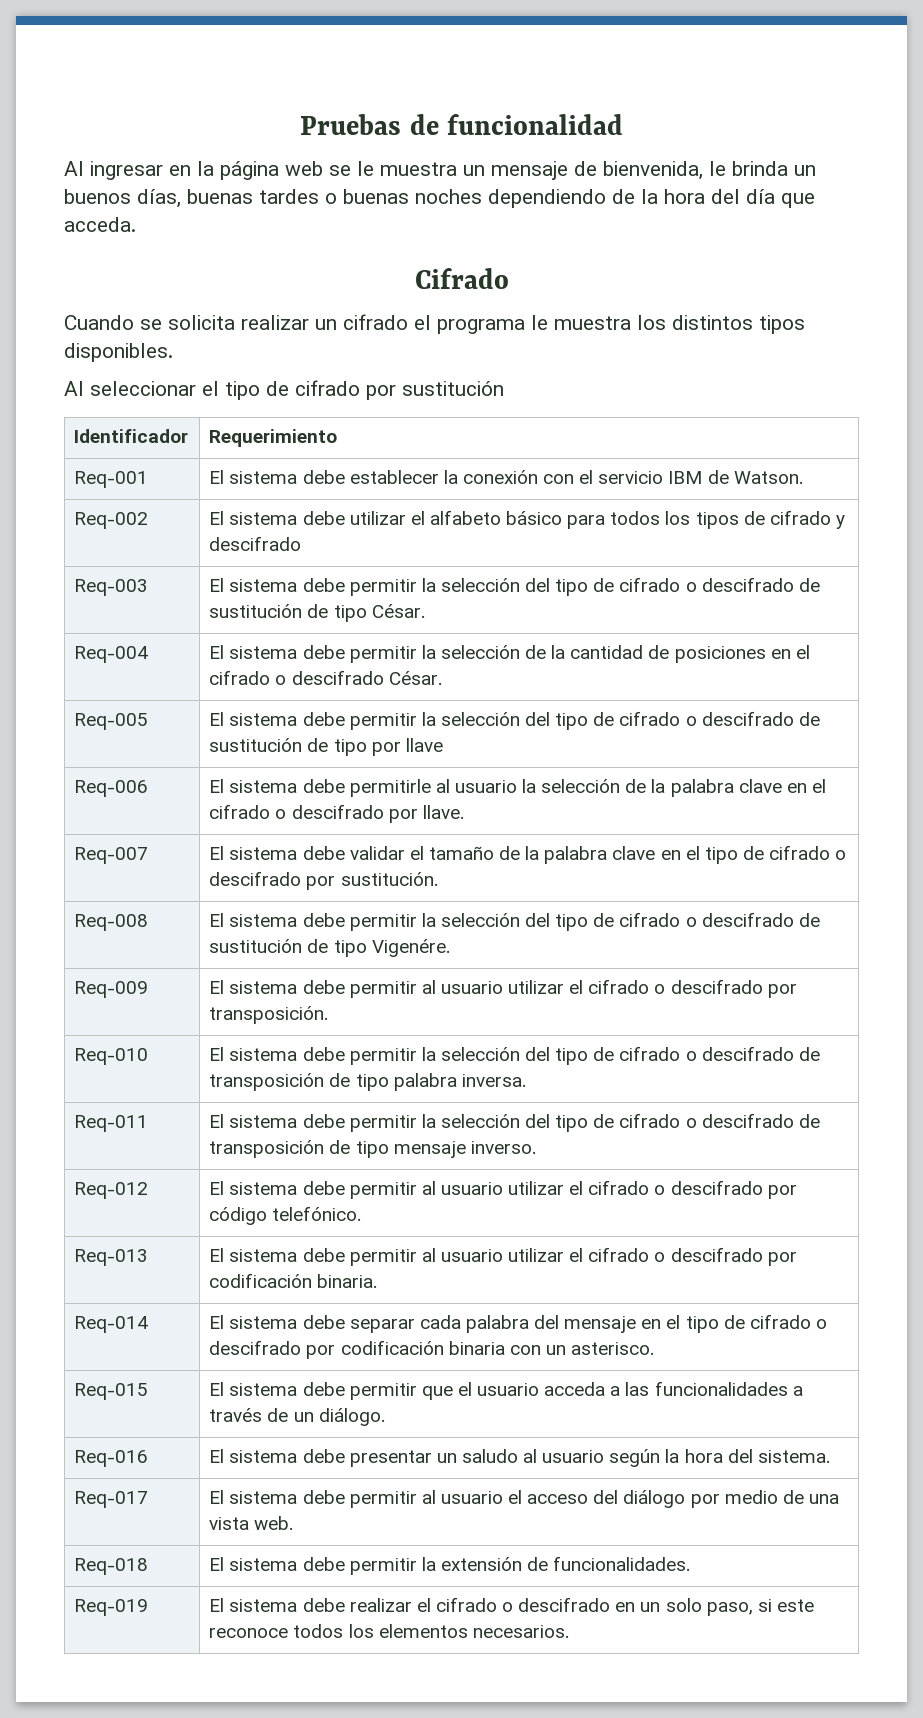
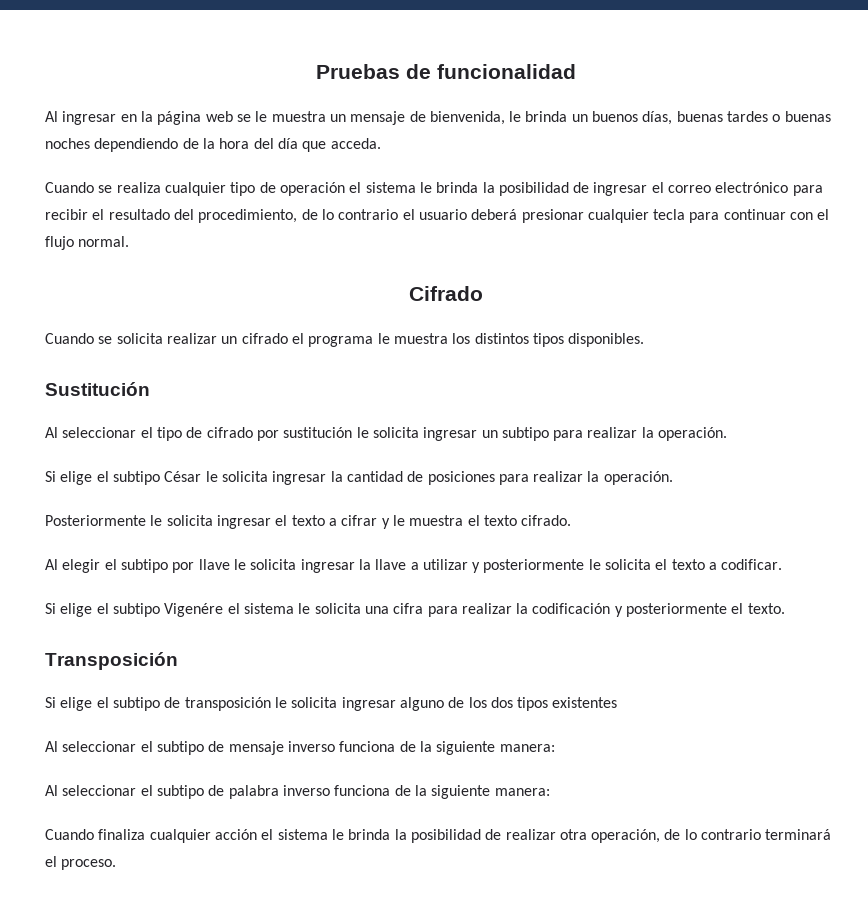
(136, 224) none -> [45,182,823,196] [45,209,830,223] [45,236,130,250] // Cuando se realiza cualquier tipo de operación el sistema le brinda la posibilidad de ingresar el correo electrónico para recibir el resultado del procedimiento, de lo contrario el usuario deberá presionar cualquier tecla para continuar con el flujo normal.
(173, 352) none -> [45,382,150,396] // Sustitución
[74,429,189,443] [209,429,338,447] [74,471,149,488] [209,470,804,484] [74,512,149,529] [209,510,845,529] [209,536,302,551] [74,579,149,596] [209,577,820,596] [209,604,426,622] [74,646,149,663] [209,645,810,663] [209,670,443,685] [74,713,149,730] [209,711,820,730] [209,738,443,756] [74,780,149,797] [209,779,826,797] [209,804,465,823] [74,847,149,864] [209,845,847,864] [209,871,439,890] [74,914,149,931] [209,912,820,931] [209,939,451,957] [74,981,149,998] [209,979,797,998] [209,1006,330,1024] [74,1048,149,1065] [209,1046,820,1065] [209,1073,527,1091] [74,1115,149,1132] [209,1113,820,1132] [209,1140,537,1158] [74,1182,149,1199] [209,1180,797,1199] [209,1206,363,1225] [74,1249,149,1266] [209,1247,797,1266] [209,1273,379,1288] [74,1316,149,1333] [209,1314,827,1333] [209,1340,656,1359] [74,1383,149,1400] [209,1381,803,1400] [209,1408,386,1426] [74,1450,149,1467] [209,1449,831,1467] [74,1491,149,1508] [209,1490,839,1508] [209,1516,295,1530] [74,1558,149,1575] [209,1556,692,1575] [74,1599,149,1616] [209,1597,814,1616] [209,1624,570,1638] // Identificador | Requerimiento // Req-001 | El sistema debe establecer la conexión con el servicio IBM de Watson. // Req-002 | El sistema debe utilizar el alfabeto básico para todos los tipos de cifrado y descifrado // Req-003 | El sistema debe permitir la selección del tipo de cifrado o descifrado de sustitución de tipo César. // Req-004 | El sistema debe permitir la selección de la cantidad de posiciones en el cifrado o descifrado César. // Req-005 | El sistema debe permitir la selección del tipo de cifrado o descifrado de sustitución de tipo por llave // Req-006 | El sistema debe permitirle al usuario la selección de la palabra clave en el cifrado o descifrado por llave. // Req-007 | El sistema debe validar el tamaño de la palabra clave en el tipo de cifrado o descifrado por sustitución. // Req-008 | El sistema debe permitir la selección del tipo de cifrado o descifrado de sustitución de tipo Vigenére. // Req-009 | El sistema debe permitir al usuario utilizar el cifrado o descifrado por transposición. // Req-010 | El sistema debe permitir la selección del tipo de cifrado o descifrado de transposición de tipo palabra inversa. // Req-011 | El sistema debe permitir la selección del tipo de cifrado o descifrado de transposición de tipo mensaje inverso. // Req-012 | El sistema debe permitir al usuario utilizar el cifrado o descifrado por código telefónico. // Req-013 | El sistema debe permitir al usuario utilizar el cifrado o descifrado por codificación binaria. // Req-014 | El sistema debe separar cada palabra del mensaje en el tipo de cifrado o descifrado por codificación binaria con un asterisco. // Req-015 | El sistema debe permitir que el usuario acceda a las funcionalidades a través de un diálogo. // Req-016 | El sistema debe presentar un saludo al usuario según la hora del sistema. // Req-017 | El sistema debe permitir al usuario el acceso del diálogo por medio de una vista web. // Req-018 | El sistema debe permitir la extensión de funcionalidades. // Req-019 | El sistema debe realizar el cifrado o descifrado en un solo paso, si este reconoce todos los elementos necesarios. -> [356,427,728,441] [45,471,673,485] [45,515,572,529] [45,559,783,573] [45,603,785,617] [45,652,178,670] [45,697,618,711] [45,741,555,755] [45,785,550,799] [45,829,832,843] [45,856,117,870] le solicita ingresar un subtipo para realizar la operación. // Si elige el subtipo César le solicita ingresar la cantidad de posiciones para realizar la operación. // Posteriormente le solicita ingresar el texto a cifrar y le muestra el texto cifrado. // Al elegir el subtipo por llave le solicita ingresar la llave a utilizar y posteriormente le solicita el texto a codificar. // Si elige el subtipo Vigenére el sistema le solicita una cifra para realizar la codificación y posteriormente el texto. // Transposición // Si elige el subtipo de transposición le solicita ingresar alguno de los dos tipos existentes // Al seleccionar el subtipo de mensaje inverso funciona de la siguiente manera: // Al seleccionar el subtipo de palabra inverso funciona de la siguiente manera: // Cuando finaliza cualquier acción el sistema le brinda la posibilidad de realizar otra operación, de lo contrario terminará el proceso.

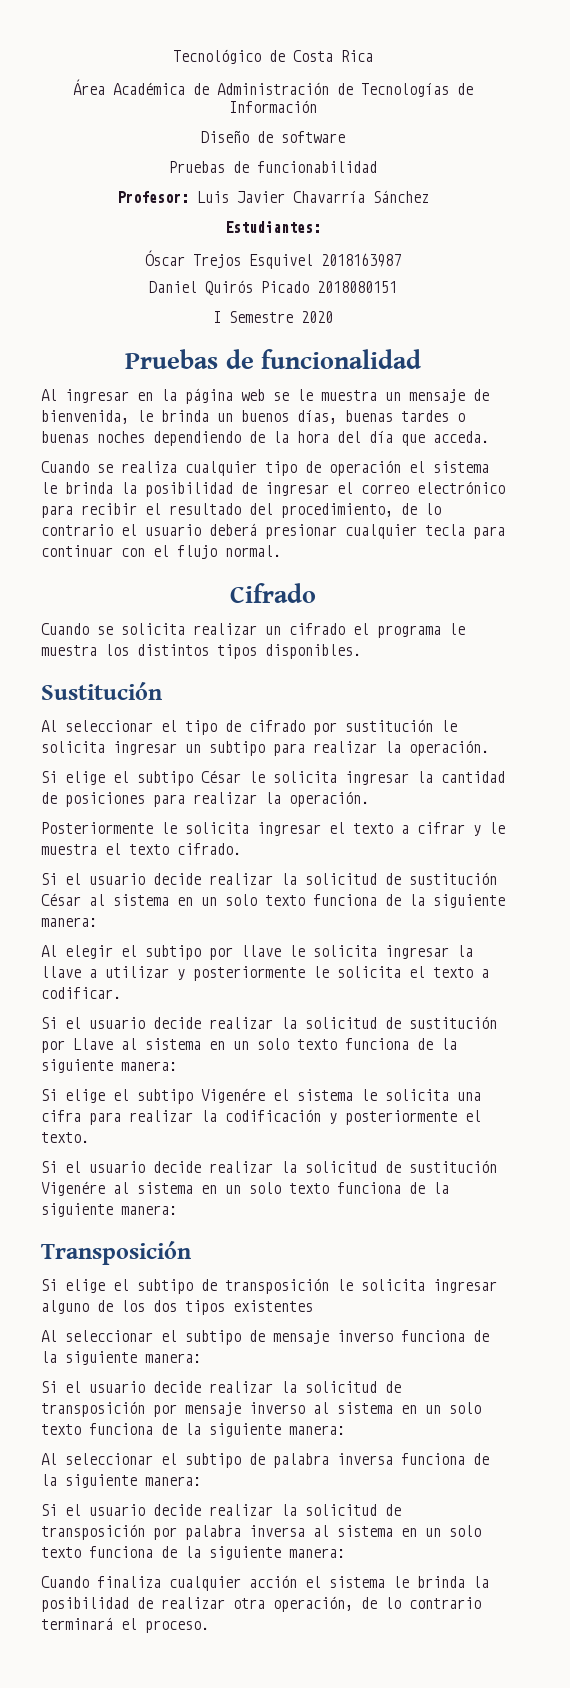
(315, 71) none -> [173,49,373,64] [73,79,473,97] [229,100,317,113] [201,130,345,143] [169,161,377,173] [117,190,429,203] [225,221,321,233] [145,250,401,269] [149,280,397,295] [213,311,333,323] Tecnológico de Costa Rica // Área Académica de Administración de Tecnologías de Información // Diseño de software // Pruebas de funcionabilidad // Profesor: Luis Javier Chavarría Sánchez // Estudiantes: // Óscar Trejos Esquivel 2018163987 // Daniel Quirós Picado 2018080151 // I Semestre 2020 //
(572, 520) none -> [41,872,497,885] [41,893,505,908] [41,917,97,927] // Si el usuario decide realizar la solicitud de sustitución César al sistema en un solo texto funciona de la siguiente manera:
(783, 564) none -> [41,1016,497,1029] [41,1038,457,1053] [41,1059,177,1073] // Si el usuario decide realizar la solicitud de sustitución por Llave al sistema en un solo texto funciona de la siguiente manera:
(785, 608) none -> [41,1160,497,1173] [41,1181,449,1196] [41,1203,177,1217] // Si el usuario decide realizar la solicitud de sustitución Vigenére al sistema en un solo texto funciona de la siguiente manera:
(555, 748) none -> [41,1381,401,1393] [41,1401,481,1417] [41,1423,345,1437] // Si el usuario decide realizar la solicitud de transposición por mensaje inverso al sistema en un solo texto funciona de la siguiente manera:
[282,785,330,796] inverso -> [337,1453,489,1465] [41,1474,201,1488] [41,1504,401,1516] [41,1524,481,1540] [41,1547,81,1558] inversa funciona de la siguiente manera: // Si el usuario decide realizar la solicitud de transposición por palabra inversa al sistema en un solo texto

